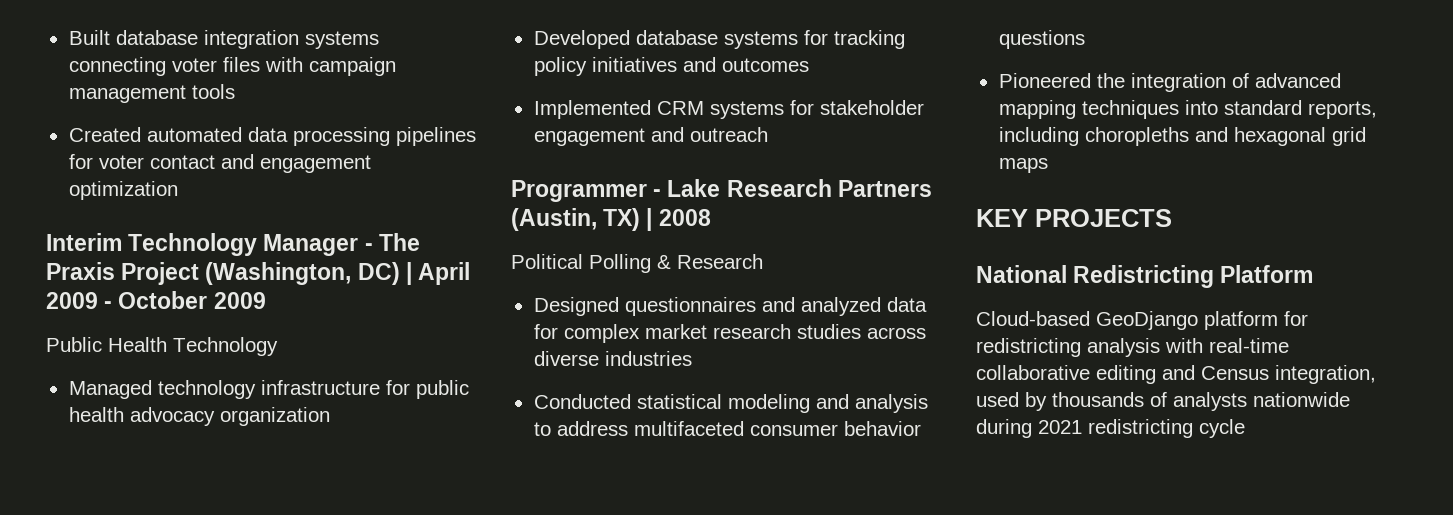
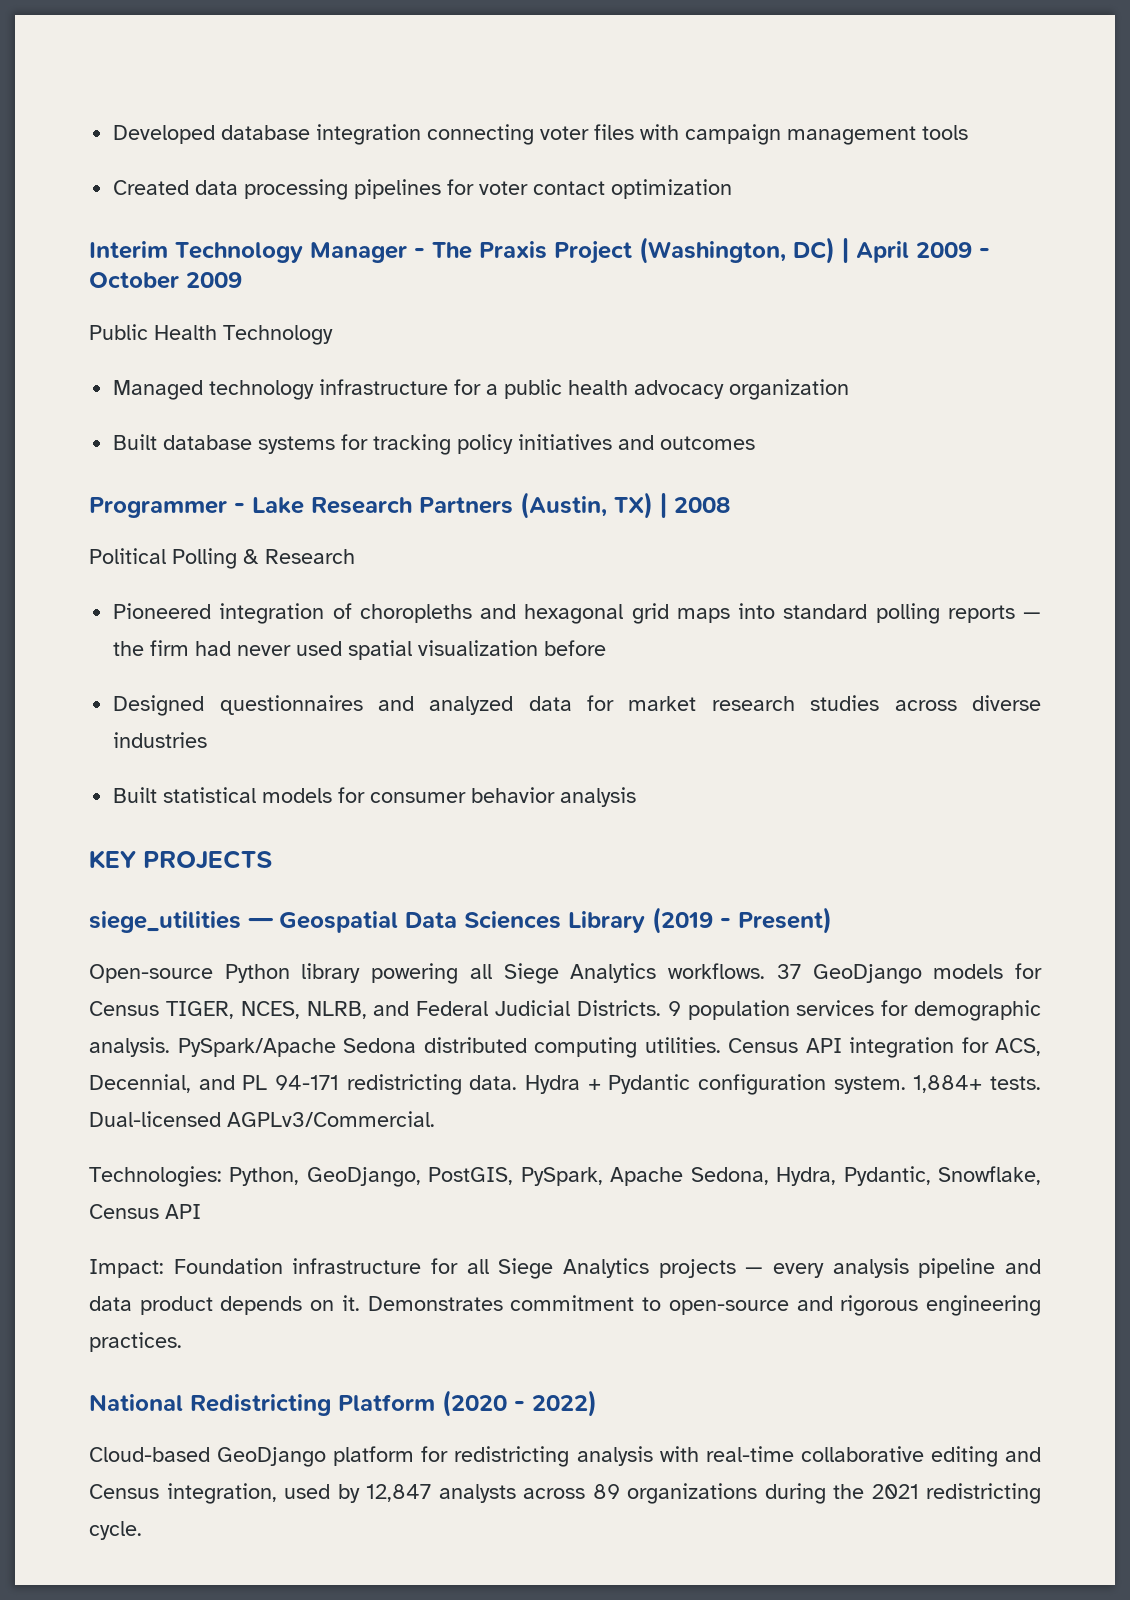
[68,30,110,45] Built -> [113,125,216,144] Developed
[304,31,379,49] systems -> (422, 134) none
[146,127,242,142] automated -> (190, 187) none
[220,154,371,173] and engagement -> (606, 188) none
(410, 387) none -> [486,384,499,395] a
[533,30,630,49] Developed -> [113,434,158,450] Built
[533,100,924,119] [533,127,768,146] // Implemented CRM systems for stakeholder engagement and outreach -> (756, 443) none
(763, 261) none -> [113,603,1041,624] [113,640,607,660] // Pioneered integration of choropleths and hexagonal grid maps into standard polling reports — the firm had never used spatial visualization before
[563,324,640,343] complex -> (615, 703) none
[533,394,928,413] [533,421,921,436] [998,30,1085,49] [998,73,1341,92] [998,100,1377,119] [998,127,1366,146] [998,158,1048,173] [976,209,1172,227] Conducted statistical modeling and analysis to address multifaceted consumer behavior questions // Pioneered the integration of advanced mapping techniques into standard reports, including choropleths and hexagonal grid maps // KEY PROJECTS -> [113,787,637,807] [89,850,272,870] [89,907,832,934] [89,963,1043,984] [89,1000,1041,1021] [89,1037,1041,1058] [89,1074,1041,1095] [89,1111,435,1127] [89,1166,1041,1187] [89,1204,201,1219] [89,1258,1041,1279] [89,1295,1041,1316] [89,1332,182,1352] Built statistical models for consumer behavior analysis // KEY PROJECTS // siege_utilities — Geospatial Data Sciences Library (2019 - Present) // Open-source Python library powering all Siege Analytics workflows. 37 GeoDjango models for Census TIGER, NCES, NLRB, and Federal Judicial Districts. 9 population services for demographic analysis. PySpark/Apache Sedona distributed computing utilities. Census API integration for ACS, Decennial, and PL 94-171 redistricting data. Hydra + Pydantic configuration system. 1,884+ tests. Dual-licensed AGPLv3/Commercial. // Technologies: Python, GeoDjango, PostGIS, PySpark, Apache Sedona, Hydra, Pydantic, Snowflake, Census API // Impact: Foundation infrastructure for all Siege Analytics projects — every analysis pipeline and data product depends on it. Demonstrates commitment to open-source and rigorous engineering practices.
(1314, 274) none -> [442,1390,597,1417] (2020 - 2022)
[1052,392,1350,411] [976,419,1032,438] thousands of analysts nationwide during -> [366,1483,864,1504] 12,847 analysts across 89 organizations during the
[1199,419,1245,438] cycle -> [89,1521,142,1540] cycle.

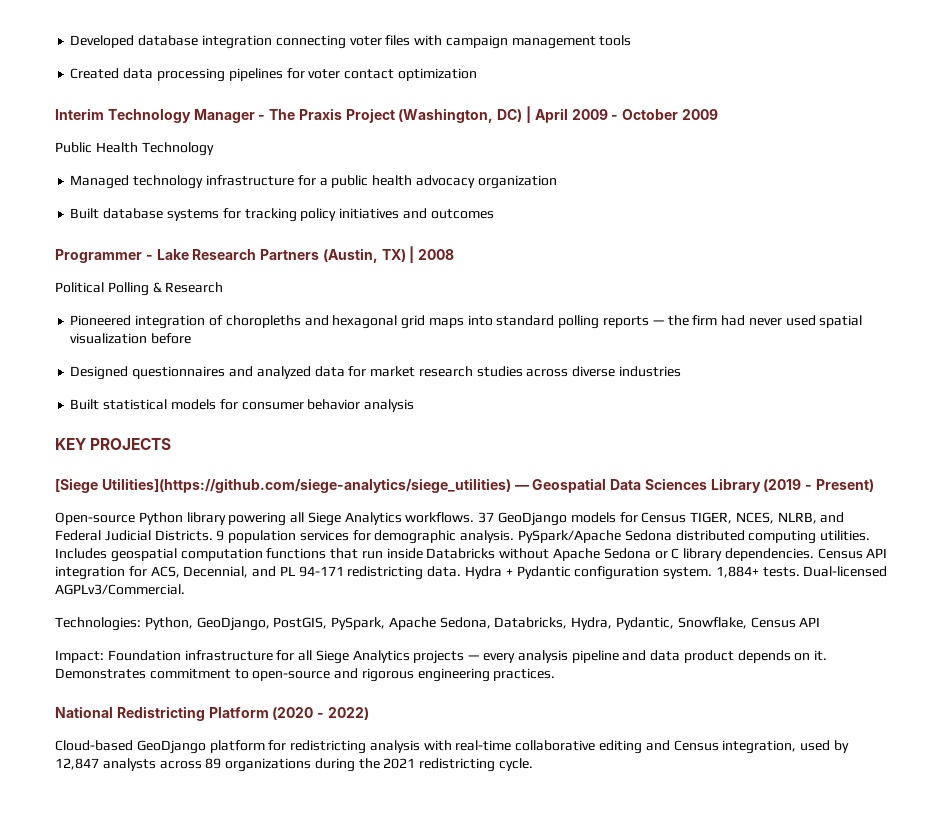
[89,911,241,933] siege_utilities -> [55,478,511,493] [Siege Utilities](https://github.com/siege-analytics/siege_utilities)
(721, 1045) none -> [55,548,814,562] Includes geospatial computation functions that run inside Databricks without Apache Sedona or C library dependencies.
(769, 1176) none -> [494,617,568,629] Databricks,

